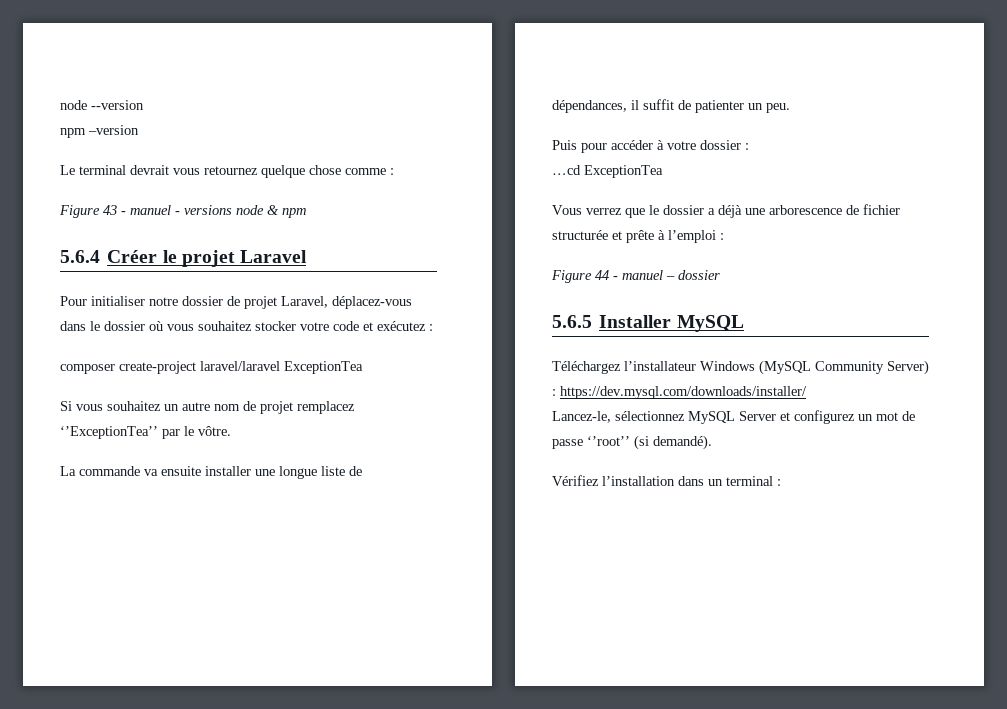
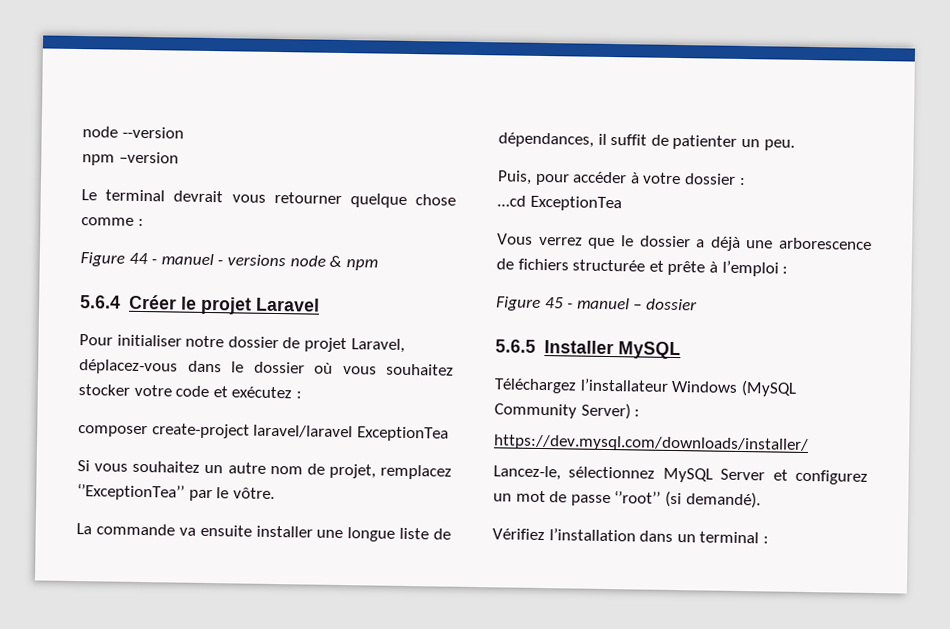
[204,166,258,175] retournez -> [273,191,342,204] retourner
[103,205,117,215] 43 -> [128,252,148,265] 44
[260,401,293,414] projet -> [328,463,376,479] projet,
[552,140,577,150] Puis -> [497,170,532,185] Puis,
[863,204,900,215] fichier -> [517,258,569,271] fichiers
[595,270,609,280] 44 -> [544,297,564,309] 45
(556, 392) none -> (641, 413) //

